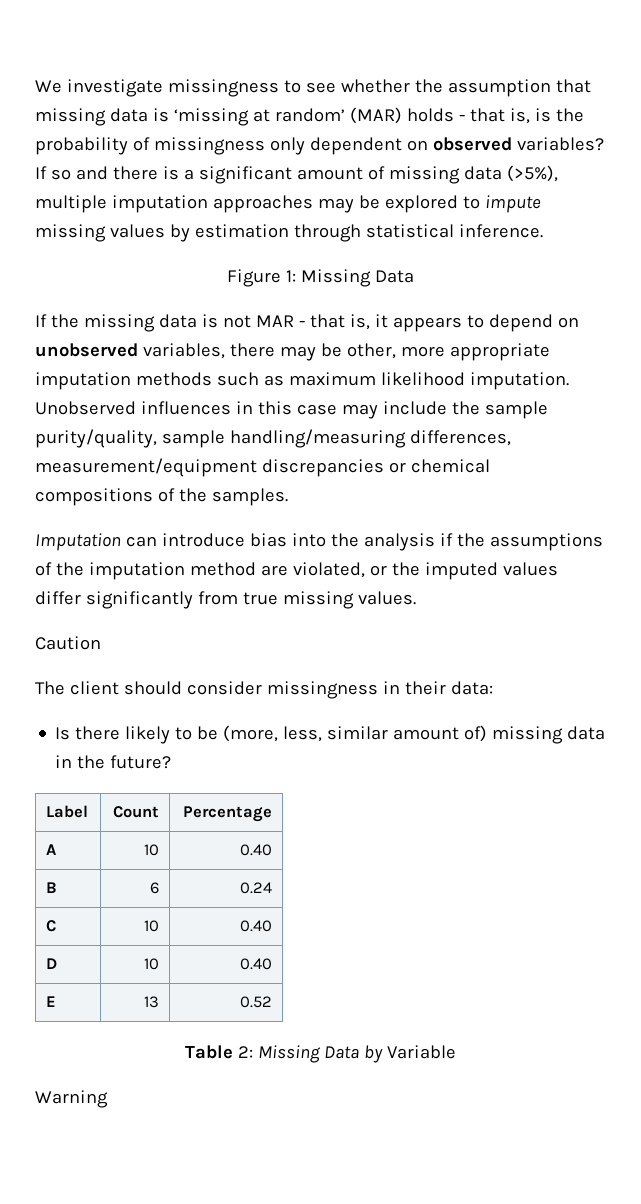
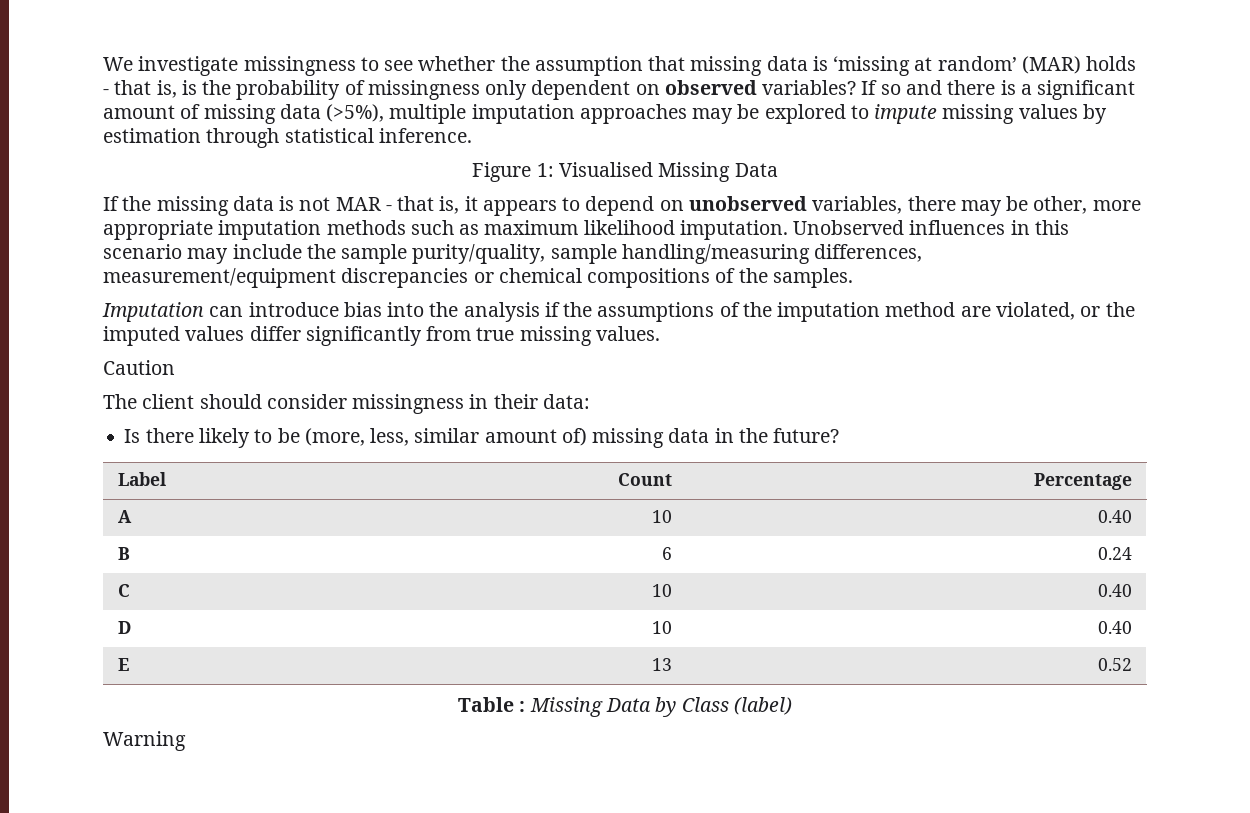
(297, 276) none -> [559,162,653,177] Visualised
[296,404,337,415] case -> [103,244,182,259] scenario
[238,1046,254,1058] 2: -> [519,701,526,712] :
[386,1045,456,1059] Variable -> [681,697,792,715] Class (label)

